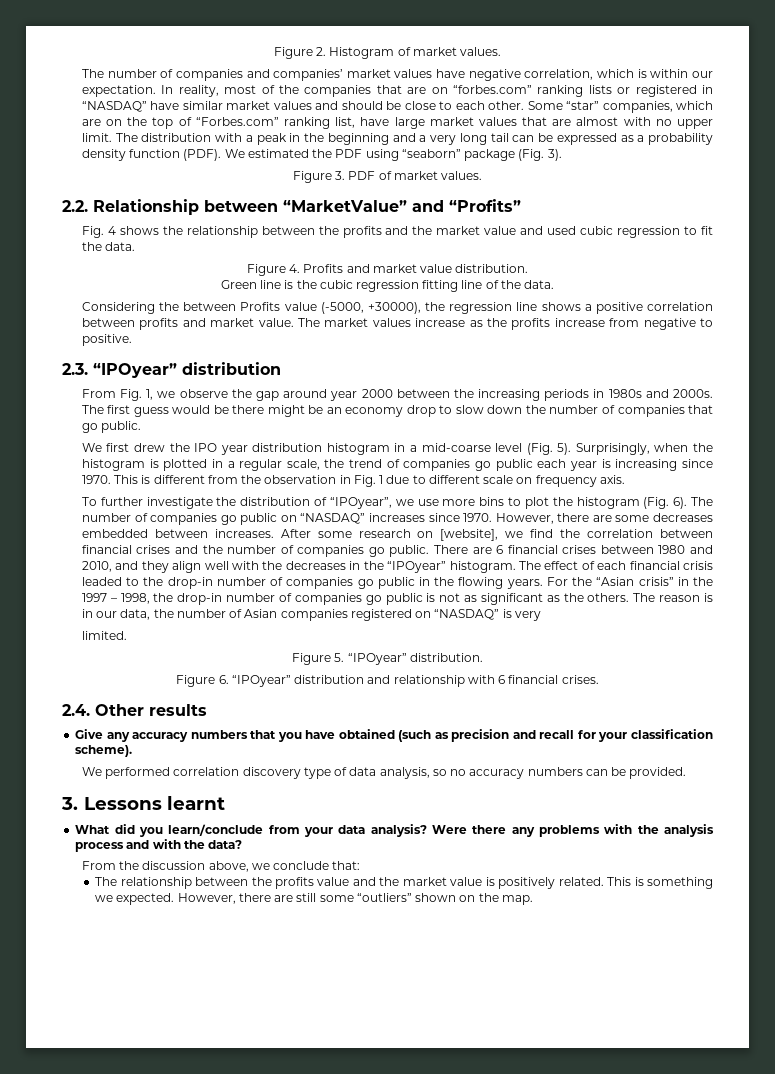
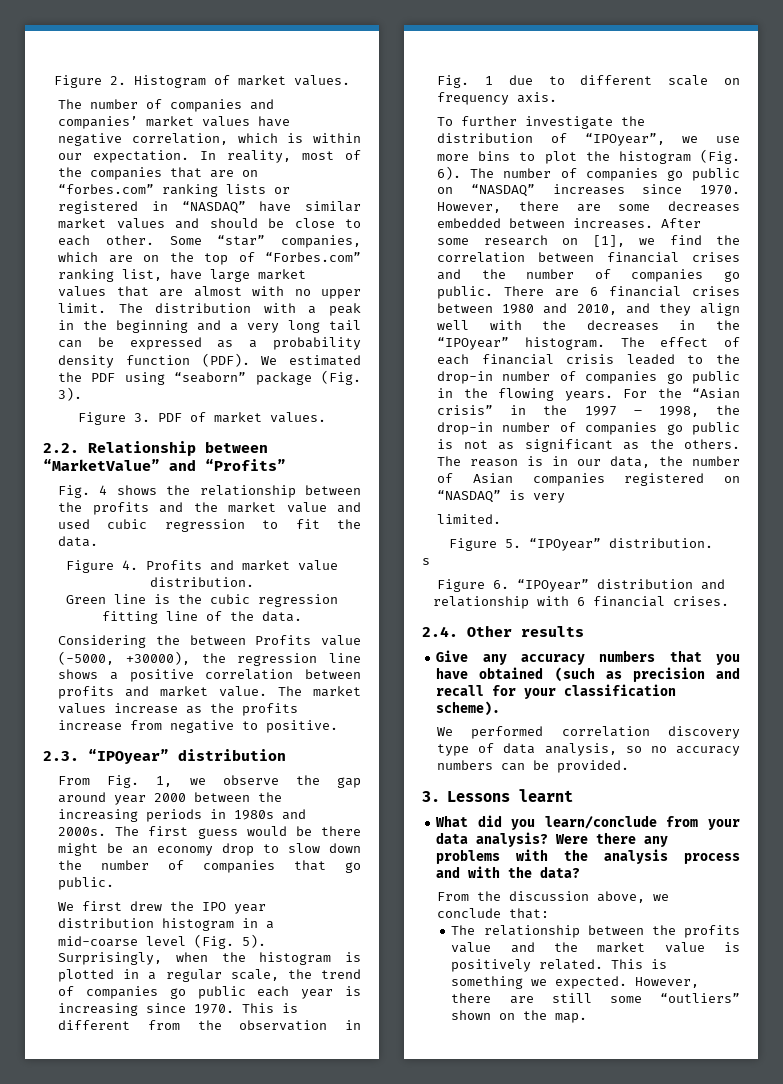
[440,529,499,541] [website], -> [592,235,625,247] [1],
(483, 657) none -> [422,558,430,565] // s

